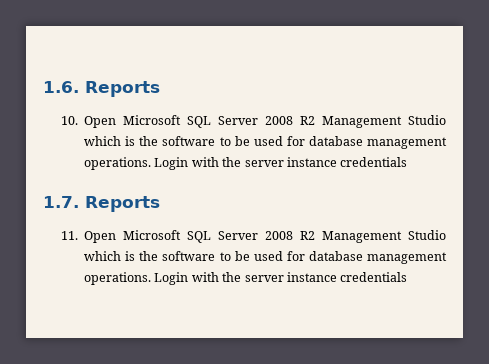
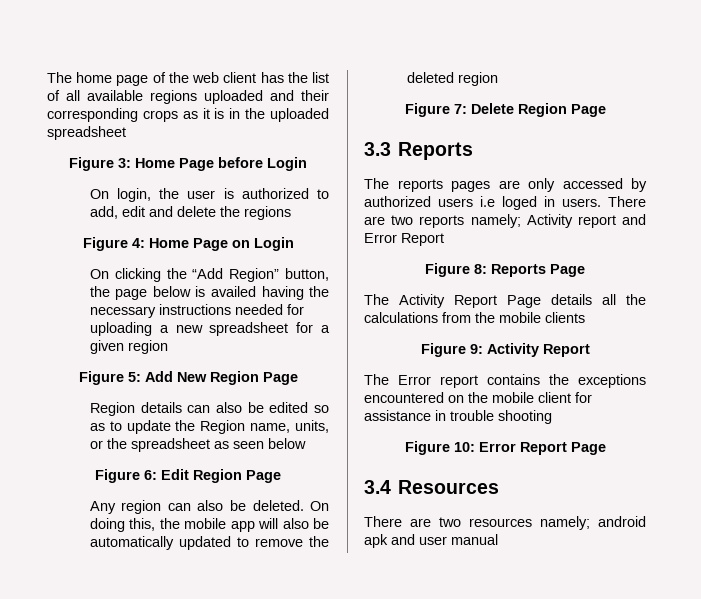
[43,81,161,97] [60,115,447,128] [84,136,447,149] [84,157,408,170] [43,196,161,212] [60,230,447,243] [84,251,447,264] [84,272,408,285] 1.6. Reports // 10. Open Microsoft SQL Server 2008 R2 Management Studio which is the software to be used for database management operations. Login with the server instance credentials // 1.7. Reports // 11. Open Microsoft SQL Server 2008 R2 Management Studio which is the software to be used for database management operations. Login with the server instance credentials -> [47,72,330,86] [47,90,329,104] [47,108,329,122] [47,126,126,140] [69,157,307,171] [89,188,329,202] [89,206,291,220] [82,237,294,251] [89,268,329,282] [89,286,329,300] [89,304,304,318] [89,322,330,336] [89,340,168,354] [78,371,298,385] [89,402,329,416] [89,420,329,434] [89,438,306,452] [95,469,281,483] [89,500,329,514] [89,518,329,532] [89,536,329,550] [406,72,498,86] [404,103,606,117] [364,142,474,160] [364,178,647,192] [364,196,646,210] [364,214,646,228] [364,233,444,246] [425,263,585,277] [364,294,646,308] [364,312,585,323] [420,343,590,357] [364,374,646,388] [364,392,592,403] [364,410,552,424] [404,441,606,455] [364,480,500,494] [364,516,646,530] [364,534,498,548] The home page of the web client has the list of all available regions uploaded and their corresponding crops as it is in the uploaded spreadsheet // Figure 3: Home Page before Login // On login, the user is authorized to add, edit and delete the regions // Figure 4: Home Page on Login // On clicking the “Add Region” button, the page below is availed having the necessary instructions needed for uploading a new spreadsheet for a given region // Figure 5: Add New Region Page // Region details can also be edited so as to update the Region name, units, or the spreadsheet as seen below // Figure 6: Edit Region Page // Any region can also be deleted. On doing this, the mobile app will also be automatically updated to remove the deleted region // Figure 7: Delete Region Page // 3.3 Reports // The reports pages are only accessed by authorized users i.e loged in users. There are two reports namely; Activity report and Error Report // Figure 8: Reports Page // The Activity Report Page details all the calculations from the mobile clients // Figure 9: Activity Report // The Error report contains the exceptions encountered on the mobile client for assistance in trouble shooting // Figure 10: Error Report Page // 3.4 Resources // There are two resources namely; android apk and user manual

